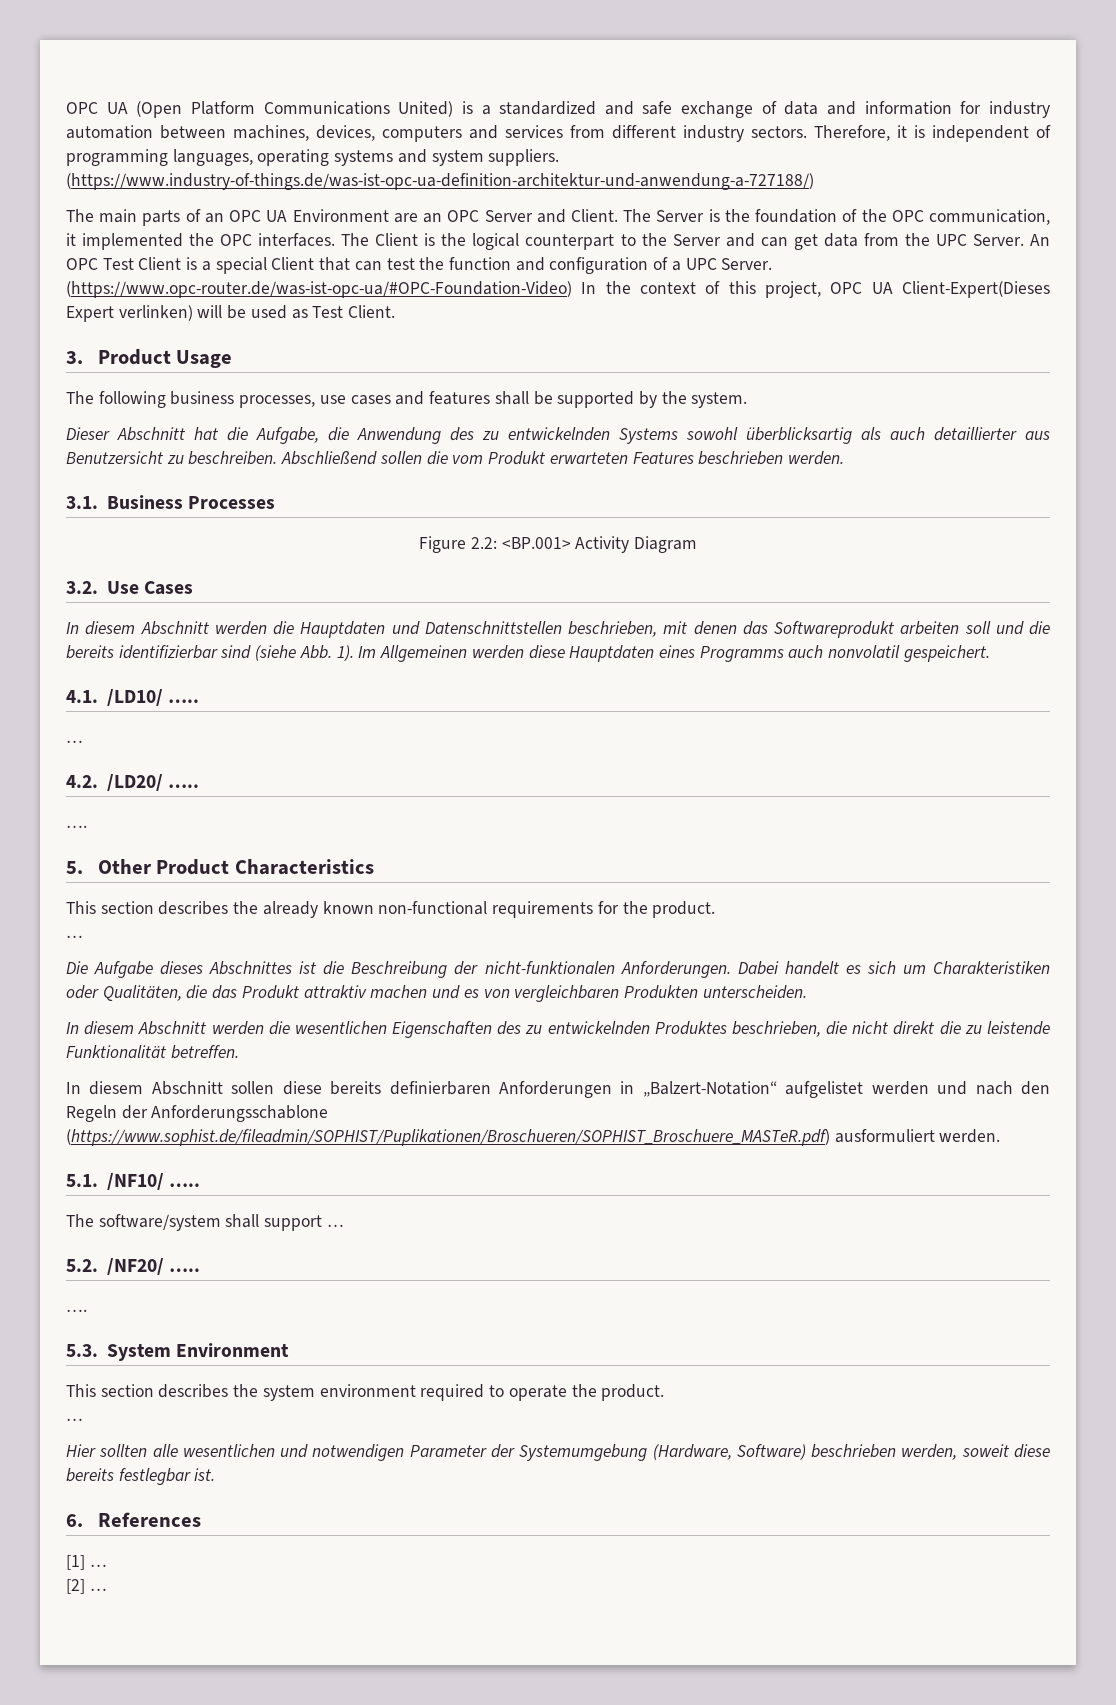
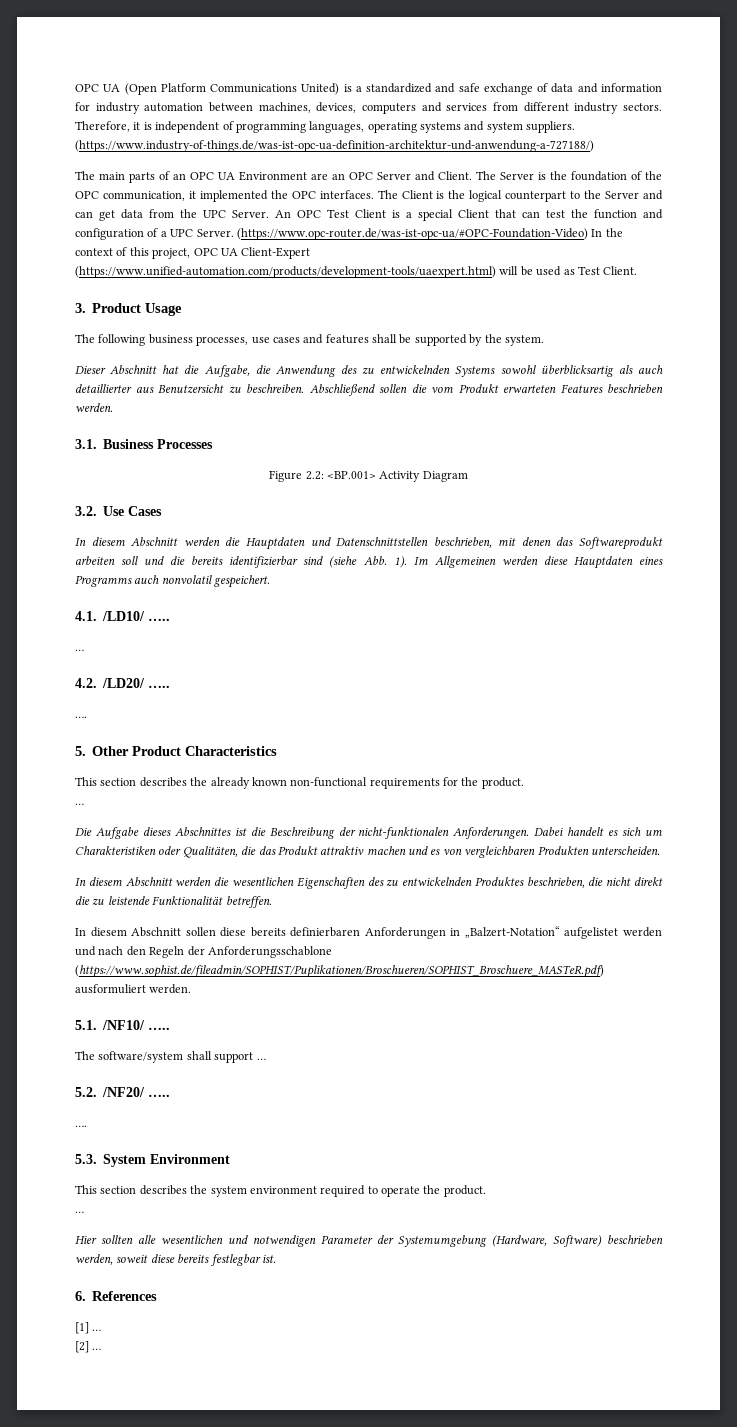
[902,281,1051,298] [66,305,193,322] Client-Expert(Dieses Expert verlinken) -> [241,247,311,259] [75,266,496,278] Client-Expert (https://www.unified-automation.com/products/development-tools/uaexpert.html)

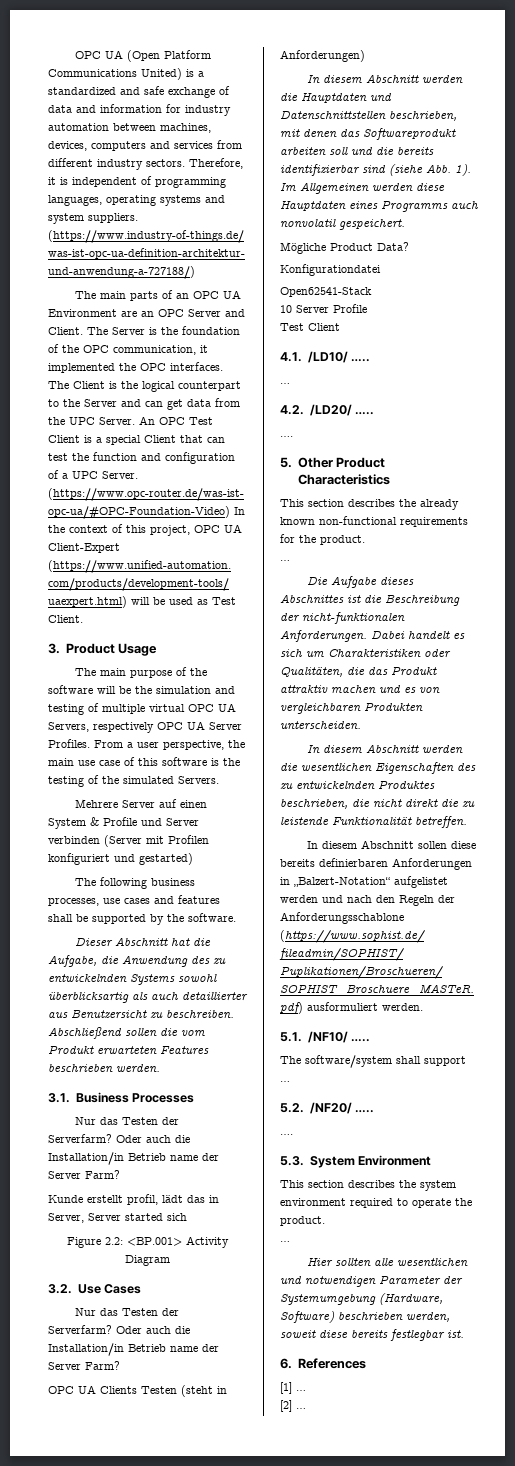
(183, 309) none -> [74,667,207,678] [48,685,235,694] [48,703,236,715] [48,721,242,733] [48,739,245,750] [48,757,240,766] [48,775,219,787] [74,799,207,808] [48,817,199,829] [48,835,209,847] [48,853,193,865] // The main purpose of the software will be the simulation and testing of multiple virtual OPC UA Servers, respectively OPC UA Server Profiles. From a user perspective, the main use case of this software is the testing of the simulated Servers. // Mehrere Server auf einen System & Profile und Server verbinden (Server mit Profilen konfiguriert und gestarted)
[504,335,544,346] system. -> [188,913,236,922] software.
(214, 444) none -> [74,1117,179,1125] [48,1134,190,1143] [48,1152,219,1165] [48,1170,120,1179] [48,1194,219,1205] [48,1213,187,1223] // Nur das Testen der Serverfarm? Oder auch die Installation/in Betrieb name der Server Farm? // Kunde erstellt profil, lädt das in Server, Server started sich
(163, 511) none -> [74,1308,179,1316] [48,1325,190,1334] [48,1343,219,1356] [48,1361,120,1370] [48,1385,227,1397] [280,50,365,62] // Nur das Testen der Serverfarm? Oder auch die Installation/in Betrieb name der Server Farm? // OPC UA Clients Testen (steht in Anforderungen)
(271, 581) none -> [280,242,409,254] [280,264,381,276] [280,287,372,297] [280,304,367,313] [280,323,340,331] // Mögliche Product Data? // Konfigurationdatei // Open62541-Stack // 10 Server Profile // Test Client

